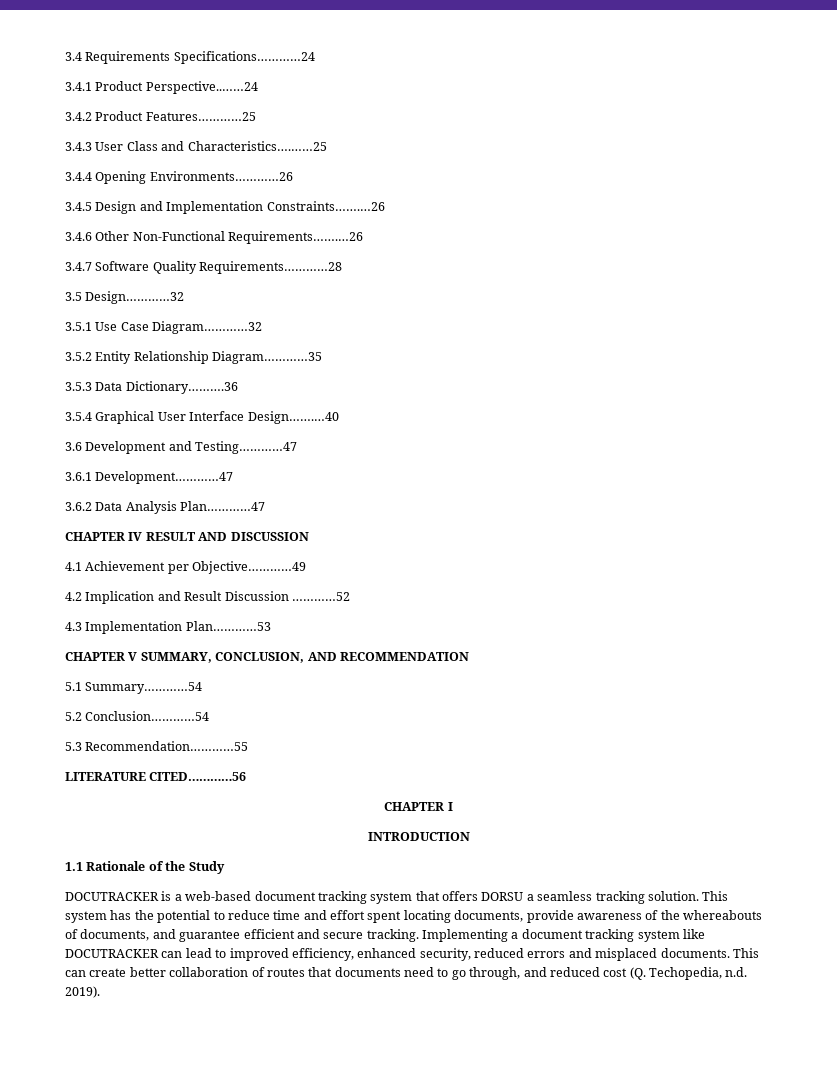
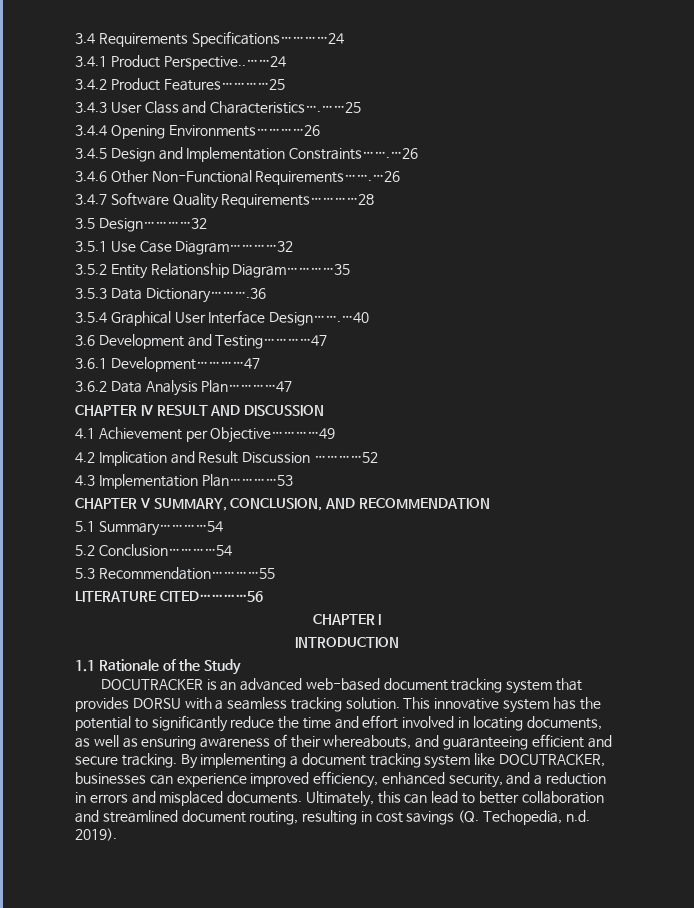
[174,894,182,901] a -> [220,678,303,691] an advanced
[442,891,524,901] offers DORSU -> [75,697,212,712] provides DORSU with
(729, 896) none -> [434,698,500,710] innovative
[227,910,762,923] [65,929,241,942] reduce time and effort spent locating documents, provide awareness of the whereabouts of documents, and guarantee -> [151,715,602,732] [75,734,529,750] significantly reduce the time and effort involved in locating documents, as well as ensuring awareness of their whereabouts, and guaranteeing
[422,929,508,942] Implementing -> [180,753,287,769] By implementing
[65,948,759,961] [65,967,628,980] DOCUTRACKER can lead to improved efficiency, enhanced security, reduced errors and misplaced documents. This can create better collaboration of routes that documents need to go through, and reduced cost -> [499,754,606,767] [75,771,607,788] [75,791,604,807] [75,810,455,825] DOCUTRACKER, businesses can experience improved efficiency, enhanced security, and a reduction in errors and misplaced documents. Ultimately, this can lead to better collaboration and streamlined document routing, resulting in cost savings

